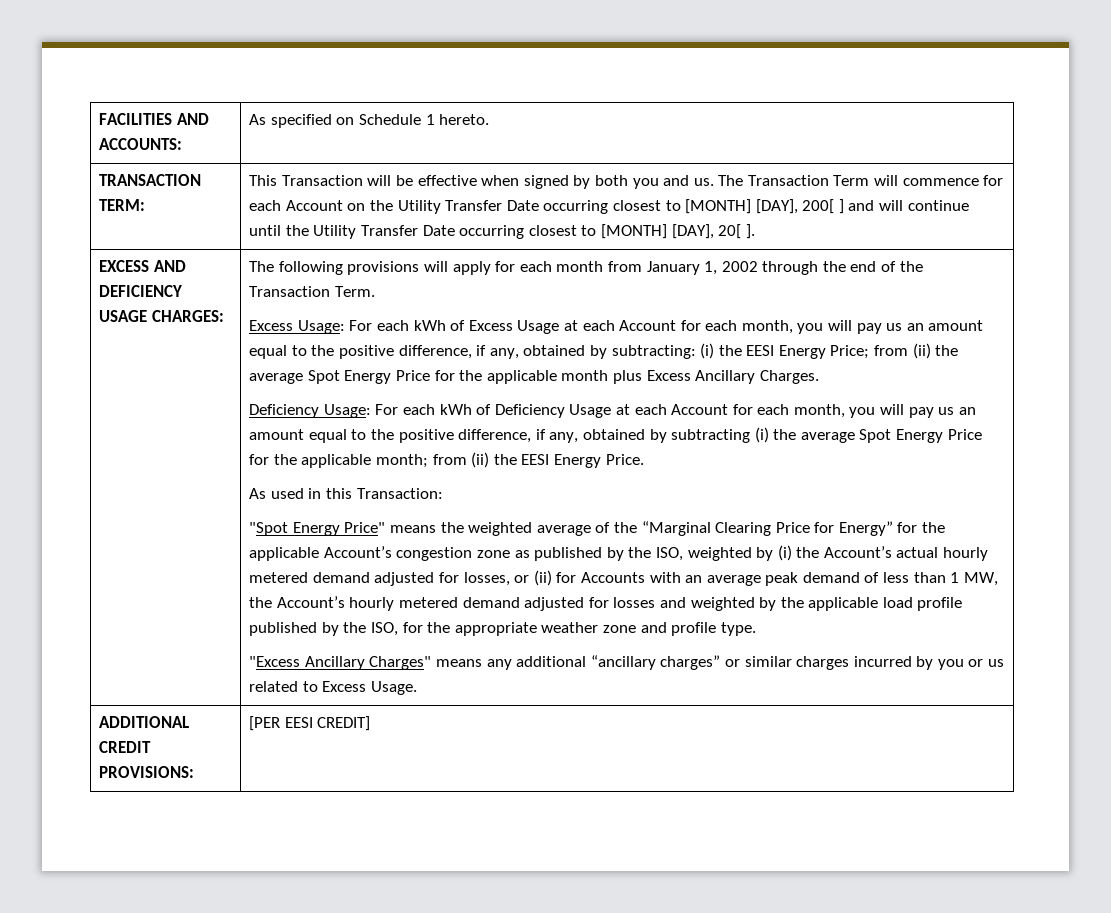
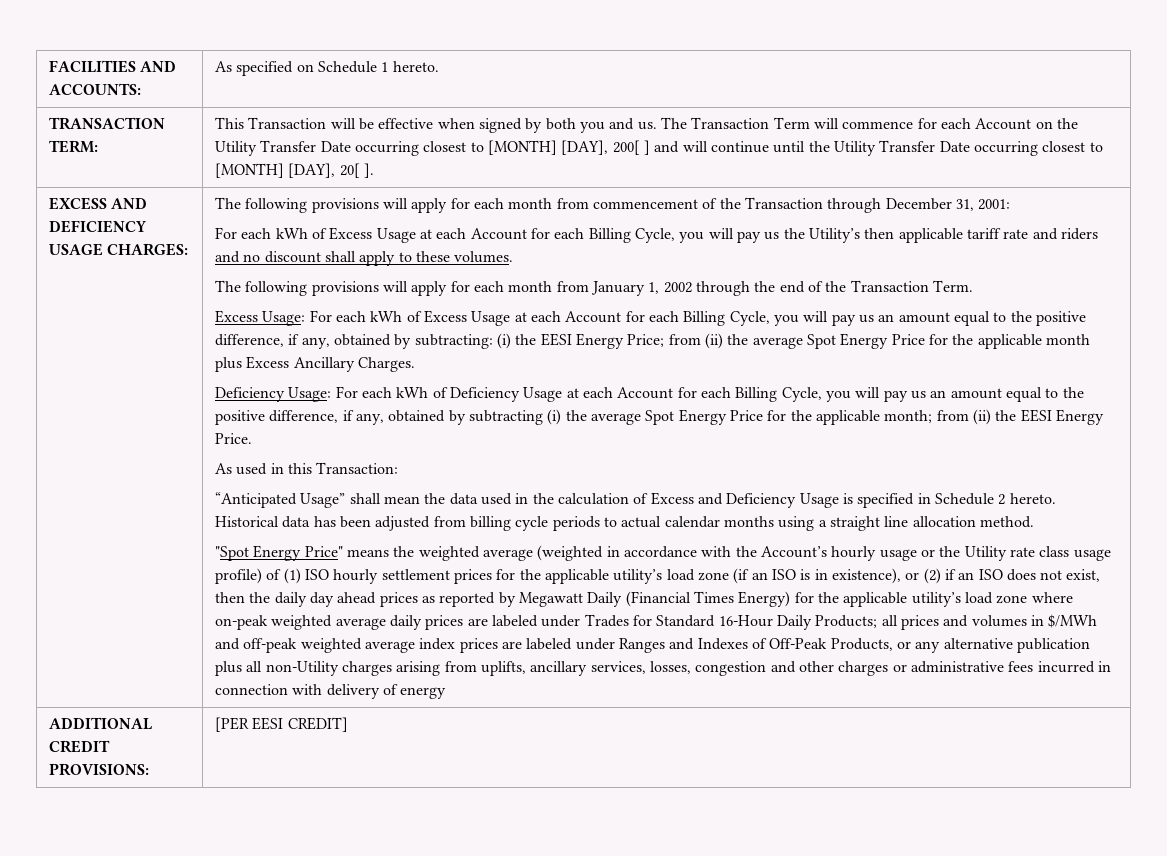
(642, 266) none -> [593,197,1011,213] [215,227,1098,243] [215,251,514,266] [215,280,589,296] commencement of the Transaction through December 31, 2001: // For each kWh of Excess Usage at each Account for each Billing Cycle, you will pay us the Utility’s then applicable tariff rate and riders and no discount shall apply to these volumes. // The following provisions will apply for each month from
[741,320,793,334] month, -> [683,311,770,326] Billing Cycle,
[793,404,845,418] month, -> [735,387,822,402] Billing Cycle,
(443, 493) none -> [215,492,1056,508] [215,516,1034,531] // “Anticipated Usage” shall mean the data used in the calculation of Excess and Deficiency Usage is specified in Schedule 2 hereto. Historical data has been adjusted from billing cycle periods to actual calendar months using a straight line allocation method.
[595,521,946,536] [249,545,989,561] [249,570,998,586] [249,596,963,611] [249,622,756,636] [249,655,1005,670] [249,681,417,695] of the “Marginal Clearing Price for Energy” for the applicable Account’s congestion zone as published by the ISO, weighted by (i) the Account’s actual hourly metered demand adjusted for losses, or (ii) for Accounts with an average peak demand of less than 1 MW, the Account’s hourly metered demand adjusted for losses and weighted by the applicable load profile published by the ISO, for the appropriate weather zone and profile type. // "Excess Ancillary Charges" means any additional “ancillary charges” or similar charges incurred by you or us related to Excess Usage. -> [537,545,1111,561] [215,568,1101,584] [215,591,1073,607] [215,614,1098,630] [215,638,1090,653] [215,661,1111,676] [215,684,447,699] (weighted in accordance with the Account’s hourly usage or the Utility rate class usage profile) of (1) ISO hourly settlement prices for the applicable utility’s load zone (if an ISO is in existence), or (2) if an ISO does not exist, then the daily day ahead prices as reported by Megawatt Daily (Financial Times Energy) for the applicable utility’s load zone where on-peak weighted average daily prices are labeled under Trades for Standard 16-Hour Daily Products; all prices and volumes in $/MWh and off-peak weighted average index prices are labeled under Ranges and Indexes of Off-Peak Products, or any alternative publication plus all non-Utility charges arising from uplifts, ancillary services, losses, congestion and other charges or administrative fees incurred in connection with delivery of energy

